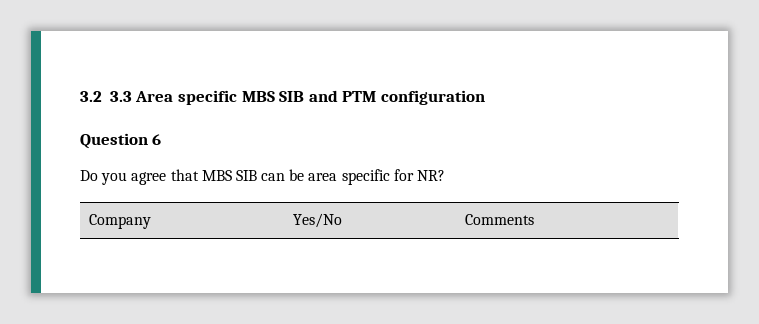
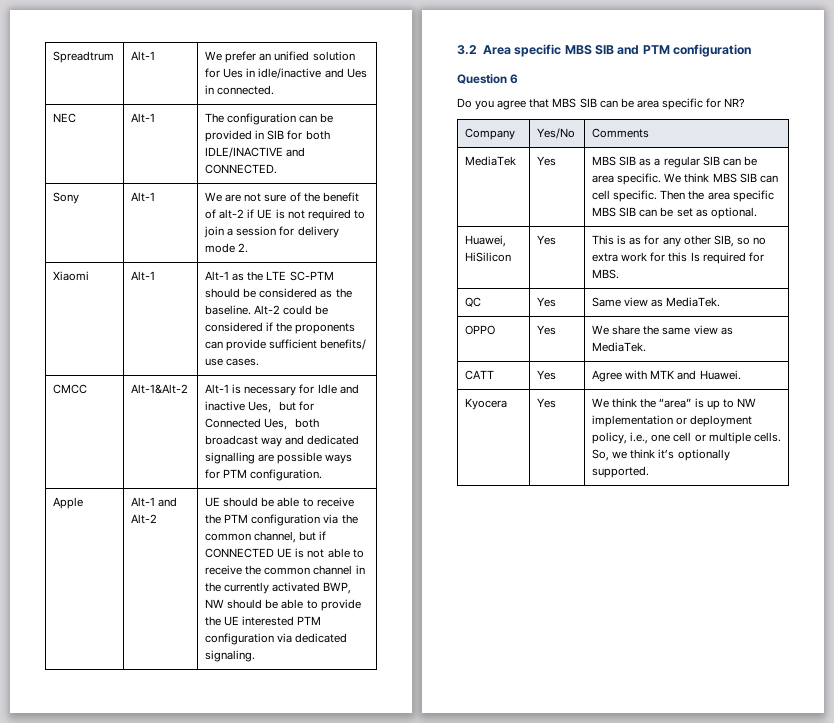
[80,91,132,102] 3.2 3.3 -> [53,51,115,63] [131,51,156,61] [205,51,355,63] [205,68,367,79] [205,85,275,95] [53,113,77,123] [131,113,156,123] [205,113,334,125] [205,130,330,142] [205,147,306,158] [205,164,278,174] [53,192,80,204] [131,192,156,202] [205,192,359,202] [205,209,365,221] [204,226,339,238] [205,243,249,253] [53,271,90,281] [131,271,156,281] [205,271,334,281] [205,288,352,298] [205,305,329,315] [205,322,356,334] [205,339,367,351] [205,358,260,366] [53,384,88,394] [131,384,189,394] [205,384,359,396] [205,401,315,413] [205,418,320,430] [205,435,360,447] [205,452,353,464] [205,469,323,481] [53,497,84,509] [131,497,178,507] [131,514,158,524] [205,497,354,507] [205,514,358,526] [205,531,327,543] [205,548,364,558] [205,565,365,575] [205,582,352,594] [205,599,361,611] [205,616,322,626] [205,633,348,645] [205,650,256,662] [457,45,477,55] Spreadtrum | Alt-1 | We prefer an unified solution for Ues in idle/inactive and Ues in connected. // NEC | Alt-1 | The configuration can be provided in SIB for both IDLE/INACTIVE and CONNECTED. // Sony | Alt-1 | We are not sure of the benefit of alt-2 if UE is not required to join a session for delivery mode 2. // Xiaomi | Alt-1 | Alt-1 as the LTE SC-PTM should be considered as the baseline. Alt-2 could be considered if the proponents can provide sufficient benefits/ use cases. // CMCC | Alt-1&Alt-2 | Alt-1 is necessary for Idle and inactive Ues，but for Connected Ues，both broadcast way and dedicated signalling are possible ways for PTM configuration. // Apple | Alt-1 and Alt-2 | UE should be able to receive the PTM configuration via the common channel, but if CONNECTED UE is not able to receive the common channel in the currently activated BWP, NW should be able to provide the UE interested PTM configuration via dedicated signaling. // 3.2
(535, 219) none -> [465,156,517,166] [537,156,557,166] [592,156,757,168] [592,173,778,185] [592,190,774,202] [592,207,757,219] [465,235,507,247] [465,252,512,262] [537,235,557,245] [592,235,766,247] [592,252,764,264] [592,269,620,279] [465,297,482,307] [537,297,557,307] [592,297,721,307] [465,325,496,335] [537,325,557,335] [592,325,733,335] [592,342,647,352] [465,370,495,380] [537,370,557,380] [592,370,741,382] [465,398,508,410] [537,398,557,408] [592,398,756,410] [592,415,753,427] [592,432,781,444] [592,449,730,461] [592,466,650,478] // MediaTek | Yes | MBS SIB as a regular SIB can be area specific. We think MBS SIB can cell specific. Then the area specific MBS SIB can be set as optional. // Huawei, HiSilicon | Yes | This is as for any other SIB, so no extra work for this Is required for MBS. // QC | Yes | Same view as MediaTek. // OPPO | Yes | We share the same view as MediaTek. // CATT | Yes | Agree with MTK and Huawei. // Kyocera | Yes | We think the “area” is up to NW implementation or deployment policy, i.e., one cell or multiple cells. So, we think it’s optionally supported.

